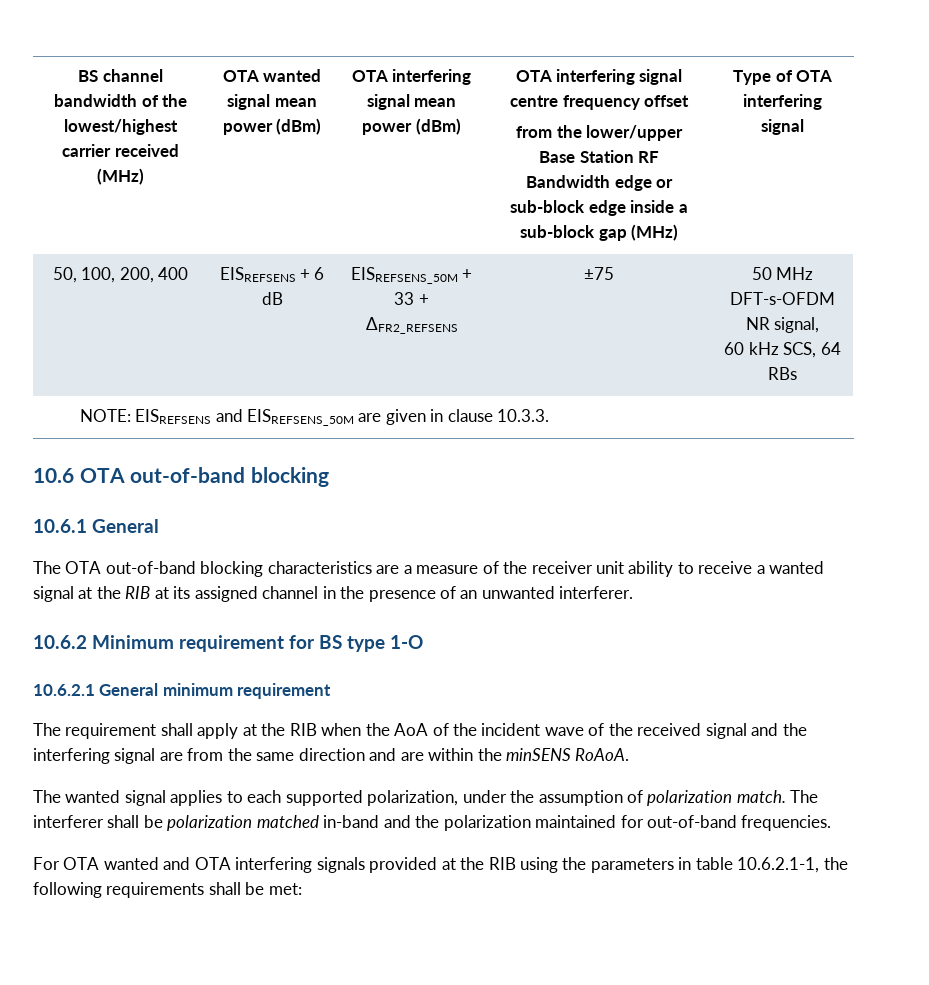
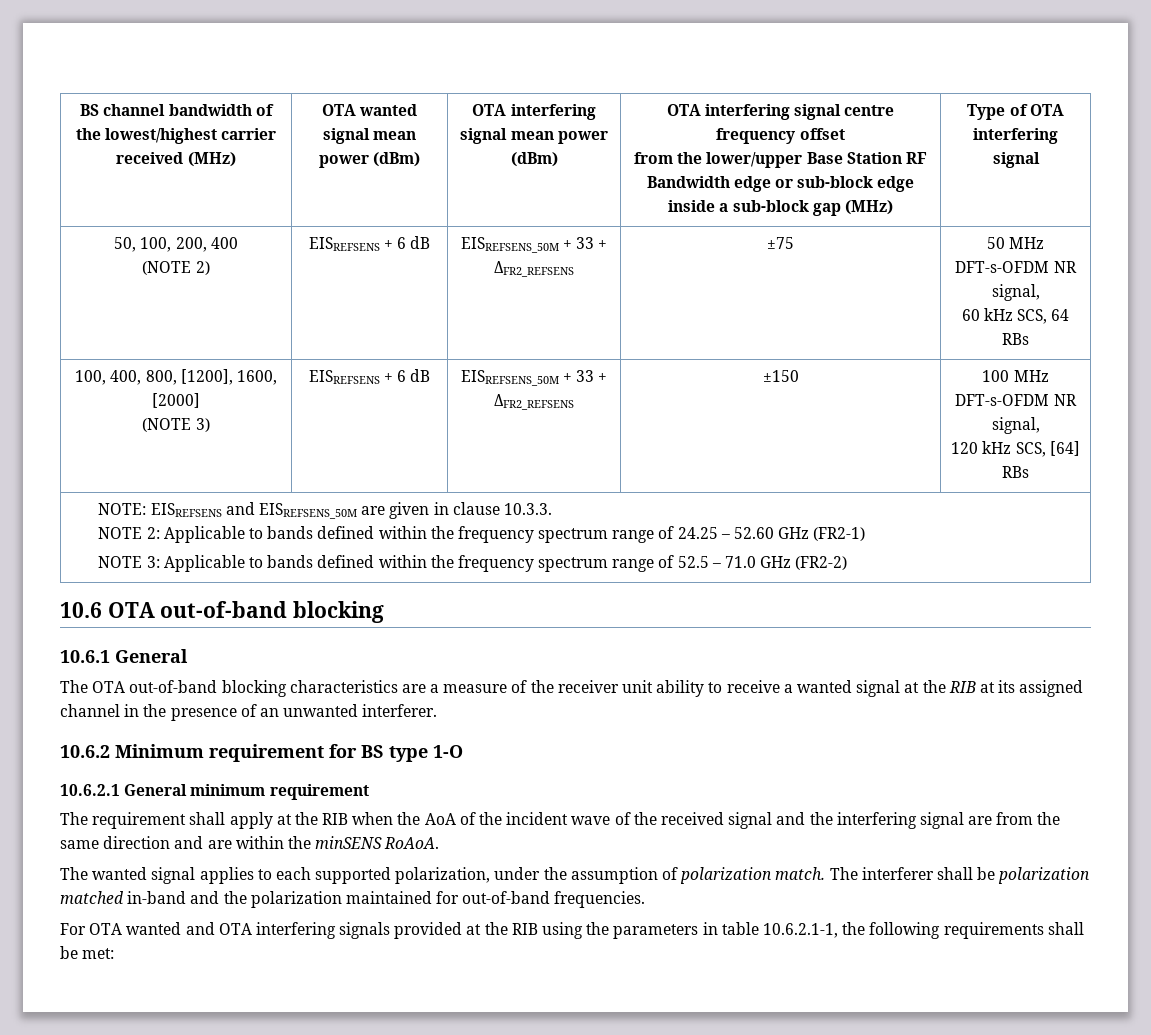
(189, 273) none -> [142,261,210,275] // (NOTE 2)
(797, 373) none -> [75,369,277,385] [152,393,200,408] [142,418,210,432] [308,369,431,384] [460,370,608,386] [494,394,574,410] [762,370,799,382] [982,370,1049,382] [955,394,1077,406] [991,417,1040,434] [951,441,1080,457] [1002,466,1029,478] // 100, 400, 800, [1200], 1600, [2000] // (NOTE 3) | EISREFSENS + 6 dB | EISREFSENS_50M + 33 + ΔFR2_REFSENS | ±150 | 100 MHz DFT-s-OFDM NR signal, // 120 kHz SCS, [64] RBs
(550, 415) none -> [98,526,866,543] [98,555,848,572] // NOTE 2: Applicable to bands defined within the frequency spectrum range of 24.25 – 52.60 GHz (FR2-1) // NOTE 3: Applicable to bands defined within the frequency spectrum range of 52.5 – 71.0 GHz (FR2-2)

